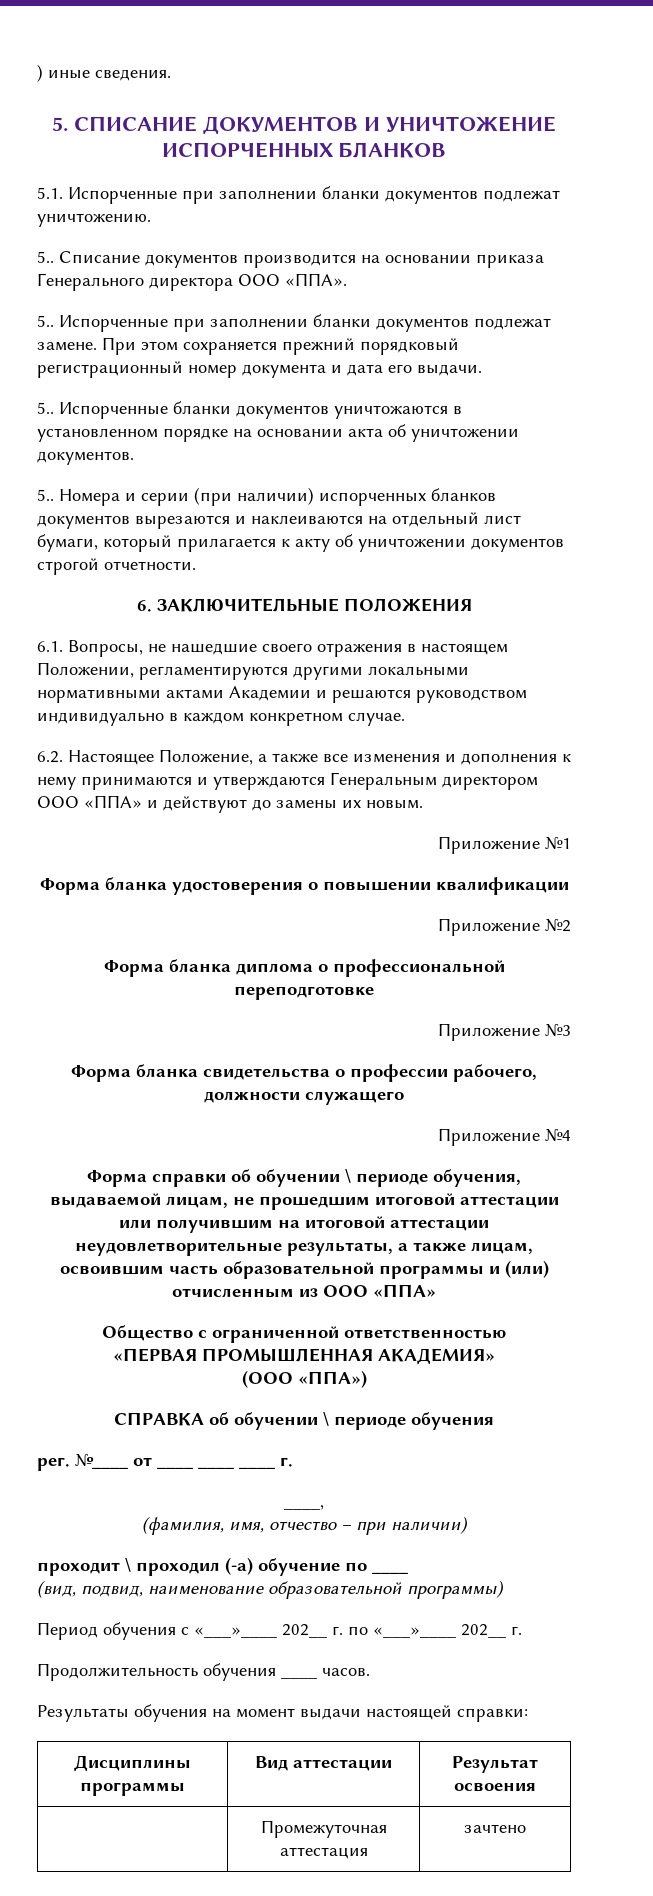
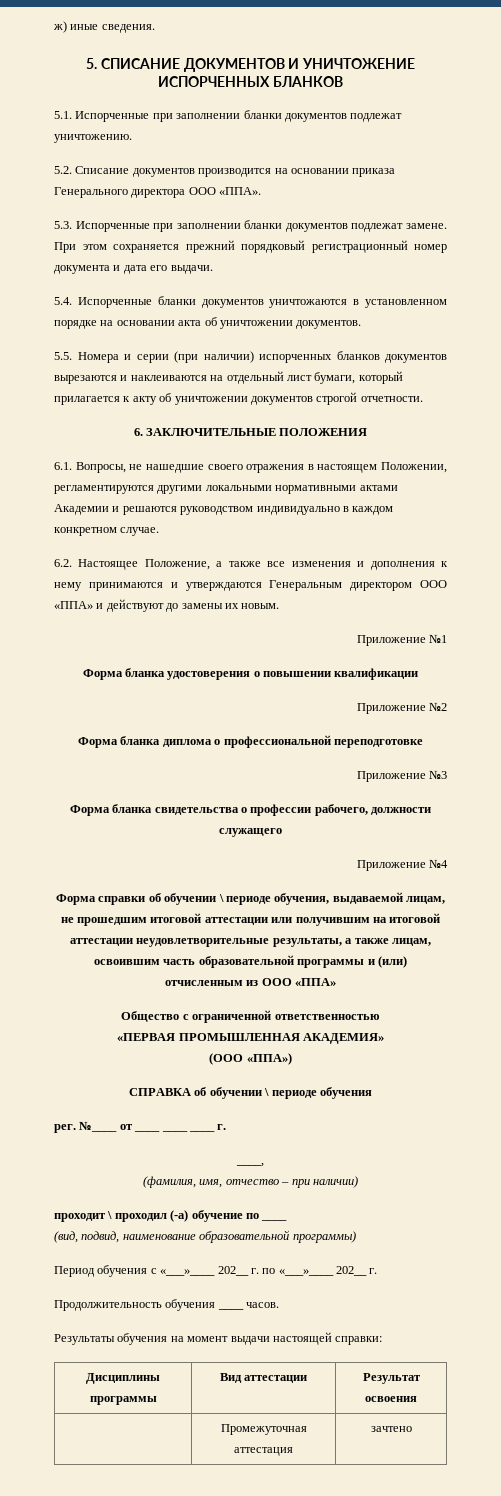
[37,64,43,82] ) -> [53,21,67,33] ж)
[37,251,54,263] 5.. -> [54,166,72,174] 5.2.
[37,315,54,327] 5.. -> [54,221,72,229] 5.3.
[37,402,54,414] 5.. -> [54,297,72,305] 5.4.
[37,489,54,501] 5.. -> [54,352,72,360] 5.5.

